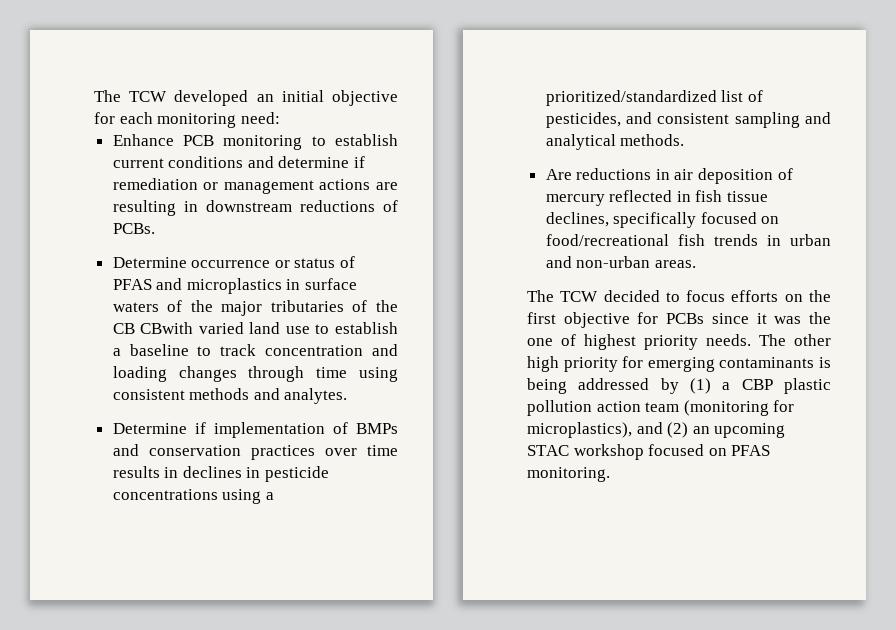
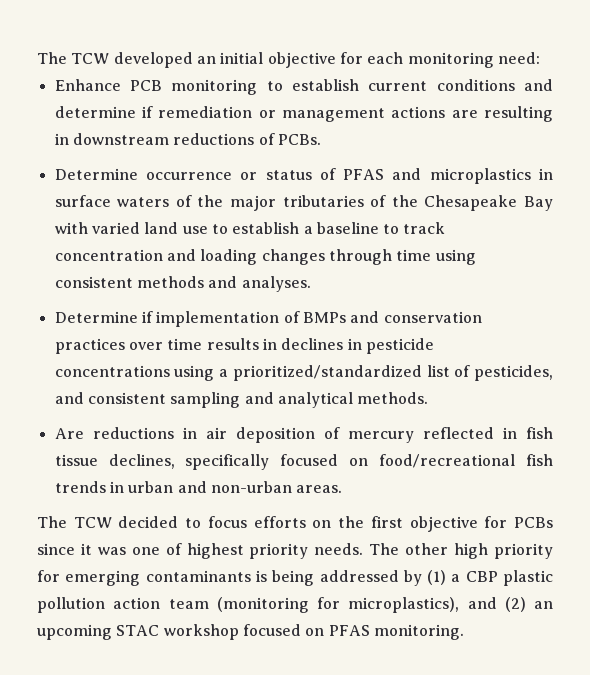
[112,322,194,334] CB CBwith -> [424,195,553,211] [54,222,88,234] Chesapeake Bay with
[284,388,348,404] analytes. -> [241,276,311,292] analyses.
[809,312,831,324] the -> (126, 551) none

